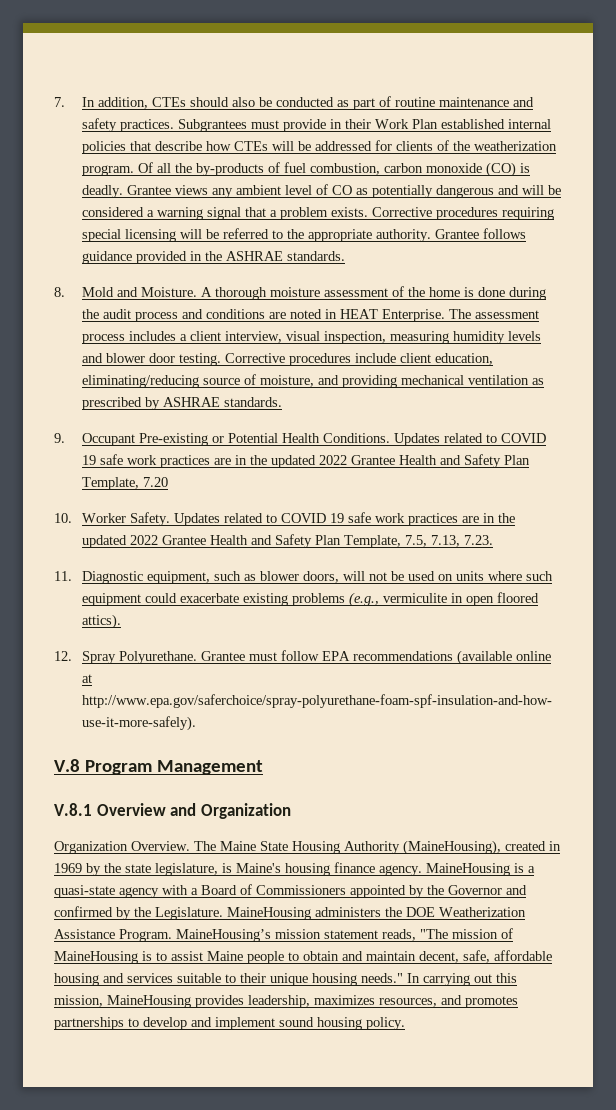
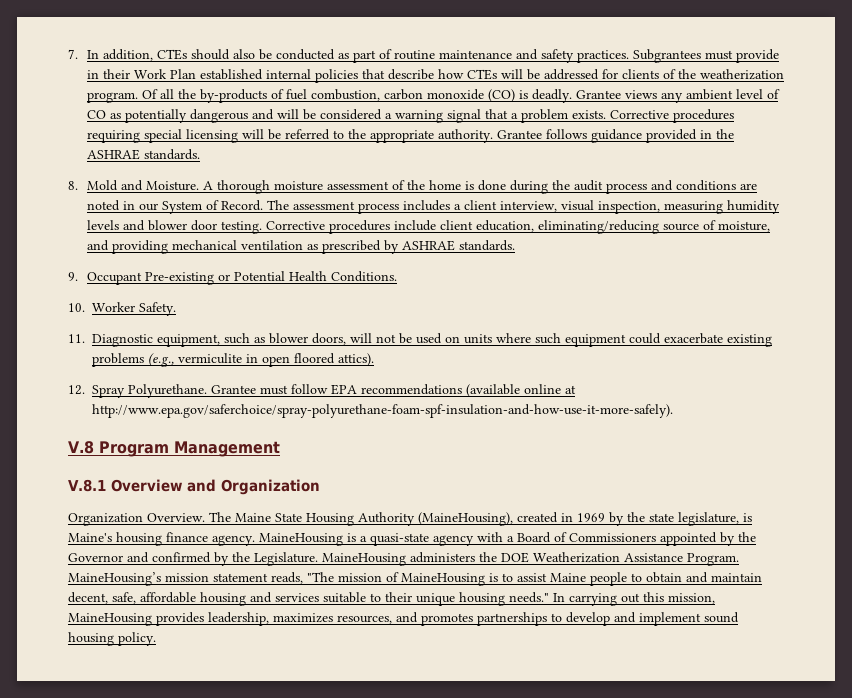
[340,309,446,322] HEAT Enterprise. -> [138,200,263,214] our System of Record.
[394,433,547,446] [82,454,531,468] [82,477,169,490] [54,512,516,526] [82,534,494,548] Updates related to COVID 19 safe work practices are in the updated 2022 Grantee Health and Safety Plan Template, 7.20 // 10. Worker Safety. Updates related to COVID 19 safe work practices are in the updated 2022 Grantee Health and Safety Plan Template, 7.5, 7.13, 7.23. -> [68,302,176,316] // 10. Worker Safety.

